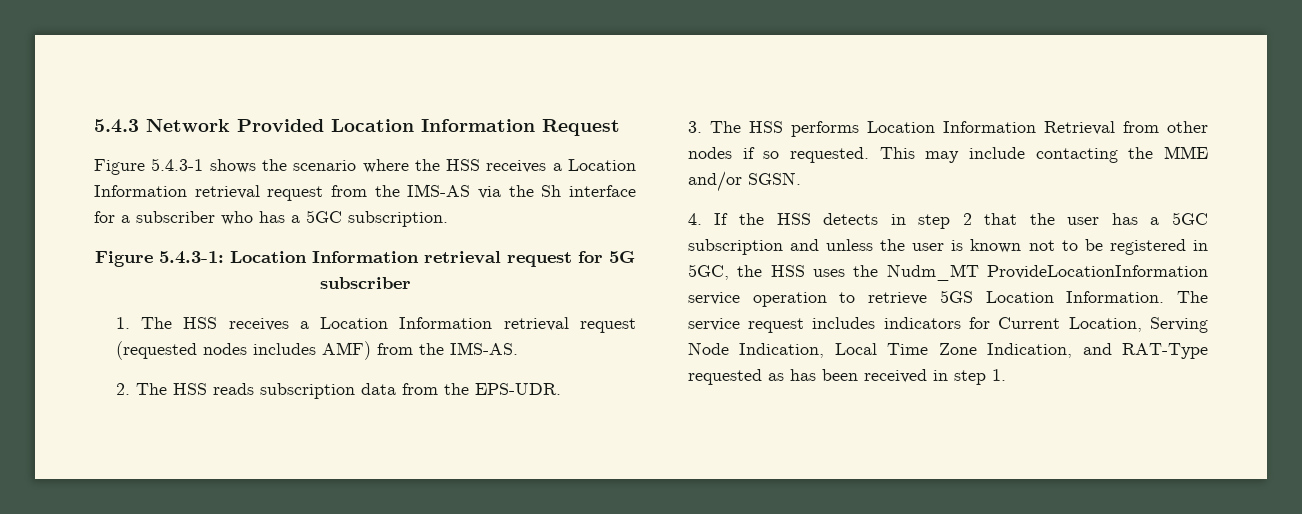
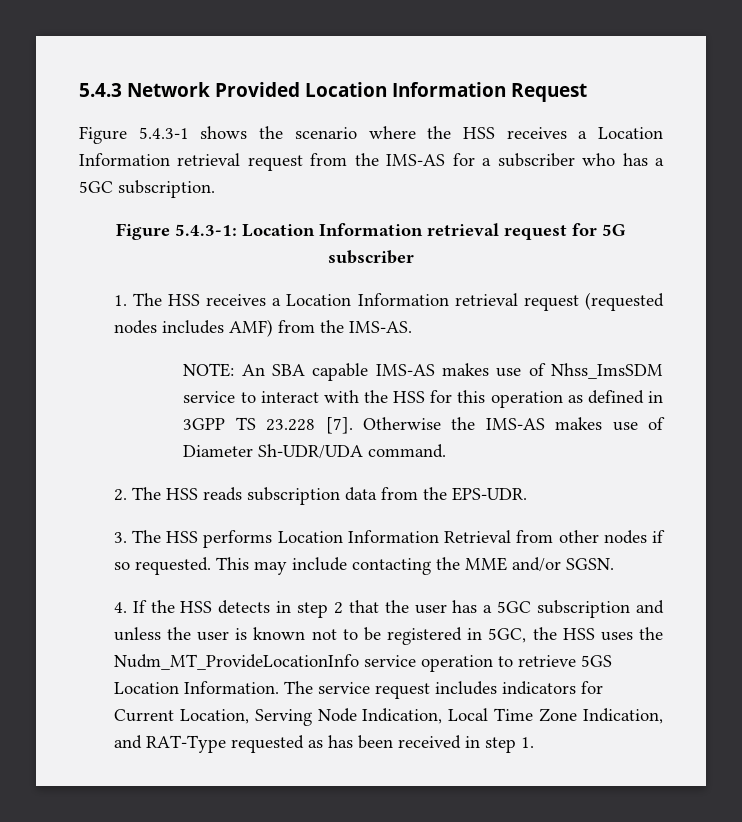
[478,185,637,199] via the Sh interface -> (446, 160) none
(518, 348) none -> [183,363,663,381] [183,390,663,408] [183,417,665,434] [183,444,447,459] // NOTE: An SBA capable IMS-AS makes use of Nhss_ImsSDM service to interact with the HSS for this operation as defined in 3GPP TS 23.228 [7]. Otherwise the IMS-AS makes use of Diameter Sh-UDR/UDA command.
[886,264,1208,281] Nudm_MT ProvideLocationInformation -> [113,654,359,670] Nudm_MT_ProvideLocationInfo

